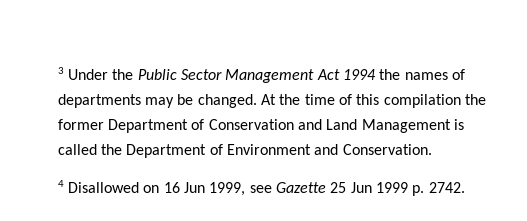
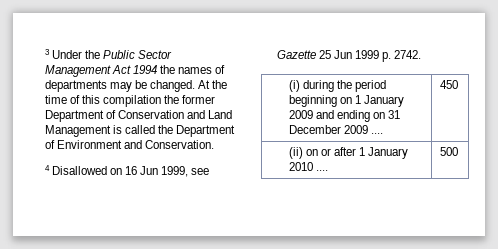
(465, 187) none -> [288,80,387,92] [288,95,405,107] [288,110,401,122] [288,125,384,134] [439,80,458,89] [288,147,409,159] [288,162,328,171] [439,147,458,156] // (i) during the period beginning on 1 January 2009 and ending on 31 December 2009 .... | 450 // (ii) on or after 1 January 2010 .... | 500

